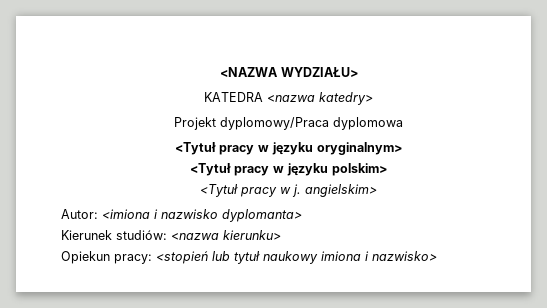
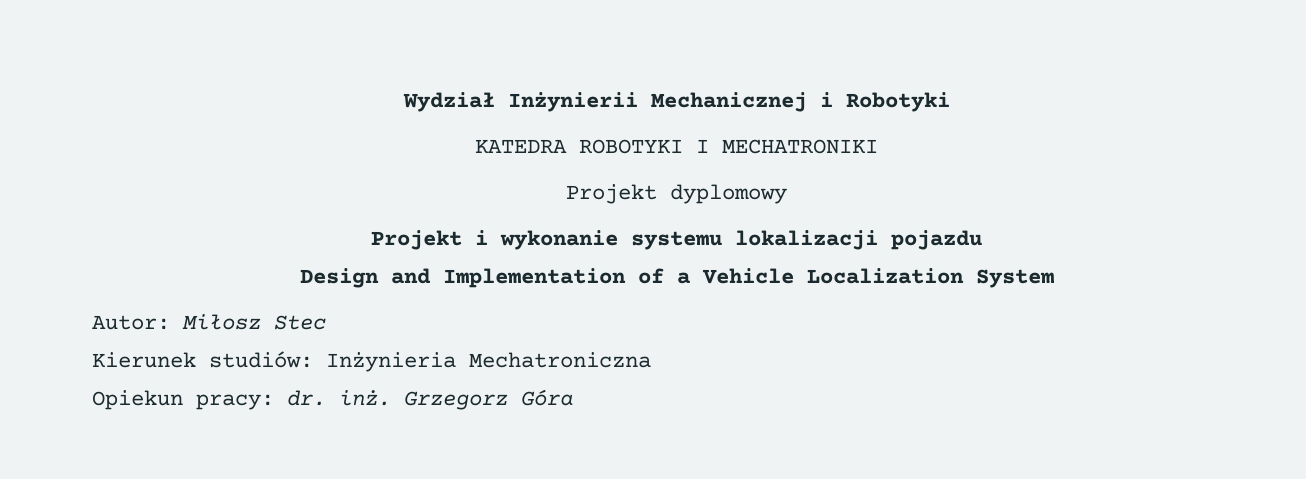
[219,67,358,77] [204,92,373,105] [174,117,403,130] [175,142,402,155] [190,163,387,176] [200,184,377,197] [61,209,302,222] <NAZWA WYDZIAŁU> // KATEDRA <nazwa katedry> // Projekt dyplomowy/Praca dyplomowa // <Tytuł pracy w języku oryginalnym> // <Tytuł pracy w języku polskim> // <Tytuł pracy w j. angielskim> // Autor: <imiona i nazwisko dyplomanta> -> [402,92,950,112] [475,139,878,154] [566,184,787,204] [371,230,982,250] [299,268,1054,288] [92,314,326,330] Wydział Inżynierii Mechanicznej i Robotyki // KATEDRA ROBOTYKI I MECHATRONIKI // Projekt dyplomowy // Projekt i wykonanie systemu lokalizacji pojazdu // Design and Implementation of a Vehicle Localization System // Autor: Miłosz Stec
[171,230,281,240] <nazwa kierunku> -> [326,352,651,372] Inżynieria Mechatroniczna
[156,251,437,264] <stopień lub tytuł naukowy imiona i nazwisko> -> [287,389,573,410] dr. inż. Grzegorz Góra

